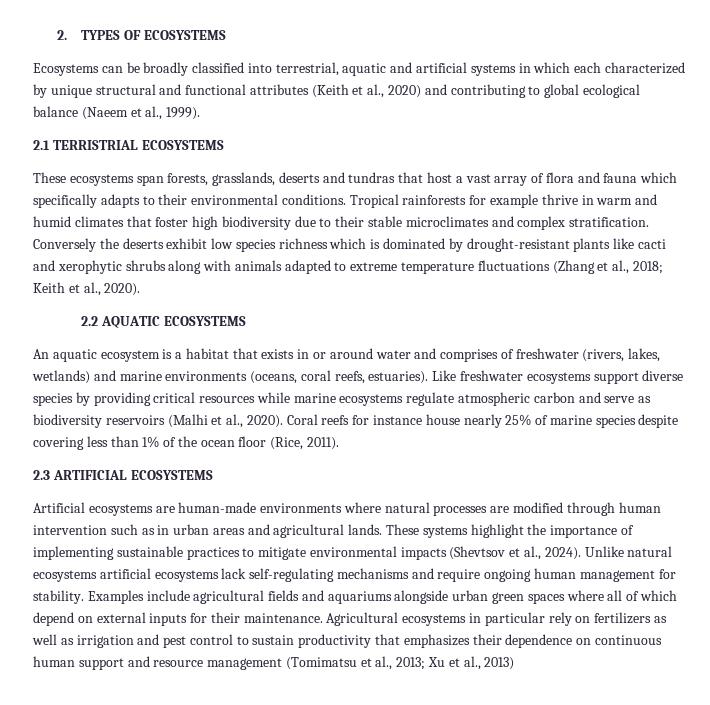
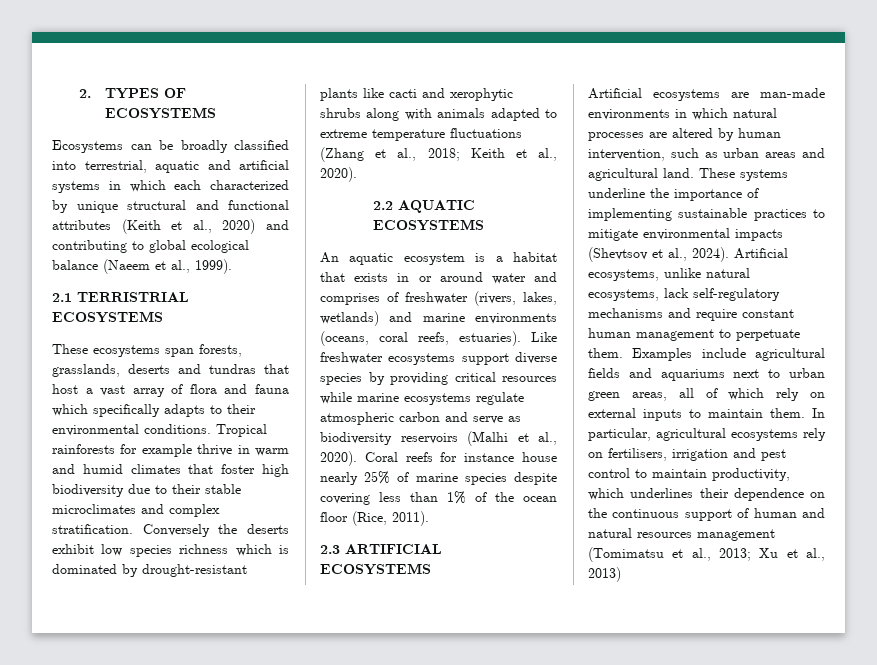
[178,502,661,516] [33,525,107,535] human-made environments where natural processes are modified through human intervention -> [760,88,825,98] [588,108,777,120] [588,128,781,141] [588,149,665,161] man-made environments in which natural processes are altered by human intervention,
[157,525,170,535] in -> (718, 155) none
[348,524,383,535] lands. -> [663,168,694,178] land.
[470,524,524,538] highlight -> [588,188,645,198] underline
[584,546,673,557] [33,568,335,582] Unlike natural ecosystems artificial ecosystems lack self-regulating -> [734,248,788,259] [588,268,750,281] [588,288,780,301] Artificial ecosystems, unlike natural ecosystems, lack self-regulatory
[484,569,532,582] ongoing -> [742,309,794,318] constant
[658,569,676,579] [33,590,84,604] for stability. -> [719,329,800,341] [588,348,623,358] to perpetuate them.
[394,590,604,604] alongside urban green spaces where -> [733,368,825,378] [588,391,667,401] next to urban green areas,
[33,612,74,626] depend -> [776,388,800,401] rely
[190,612,667,626] [32,634,74,645] for their maintenance. Agricultural ecosystems in particular rely on fertilizers as well as -> [689,408,825,418] [588,428,826,441] [588,448,667,461] to maintain them. In particular, agricultural ecosystems rely on fertilisers,
[252,634,662,648] [33,656,204,670] sustain productivity that emphasizes their dependence on continuous human support and resource -> [652,468,790,481] [588,488,825,501] [588,508,825,521] [588,528,692,538] maintain productivity, which underlines their dependence on the continuous support of human and natural resources

